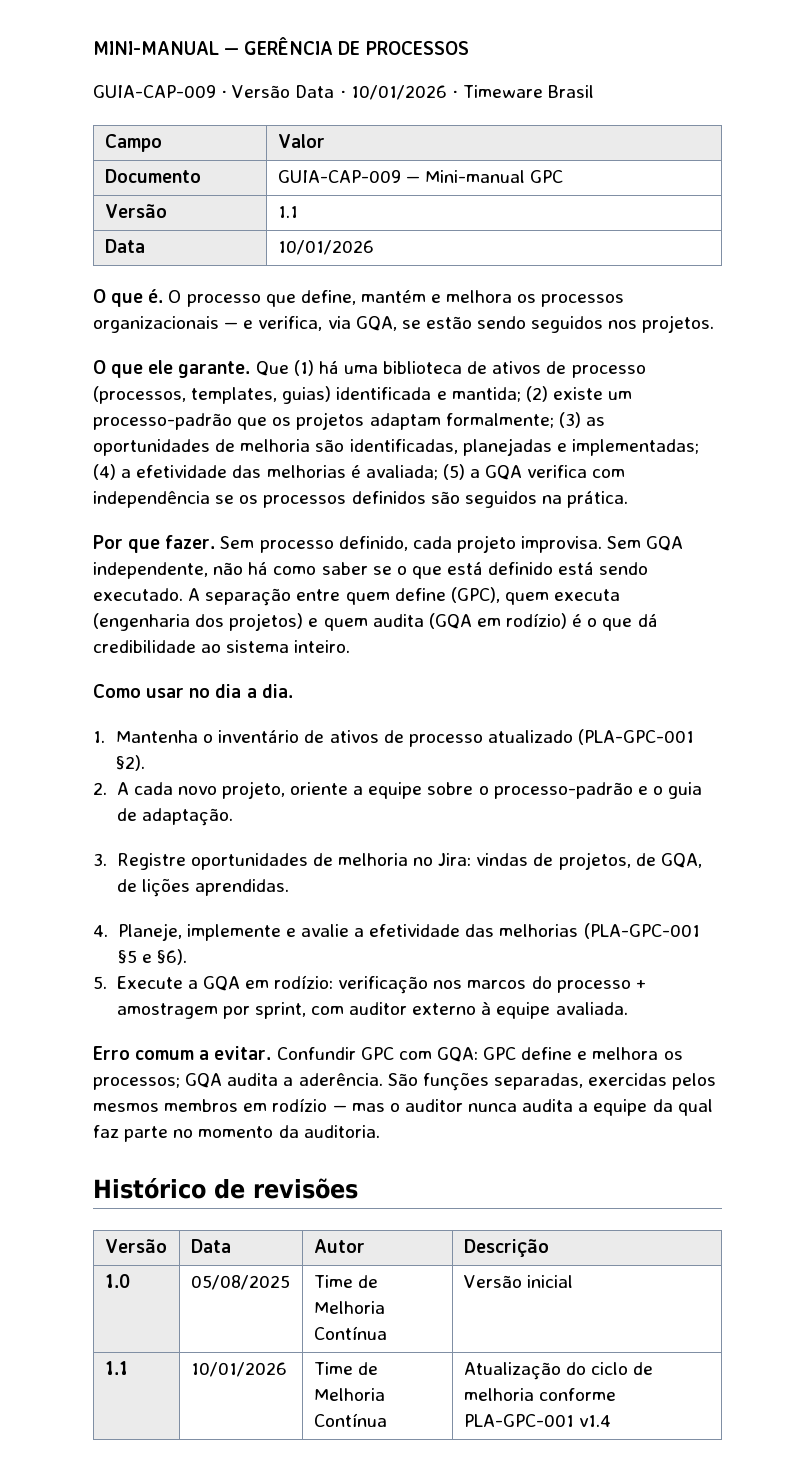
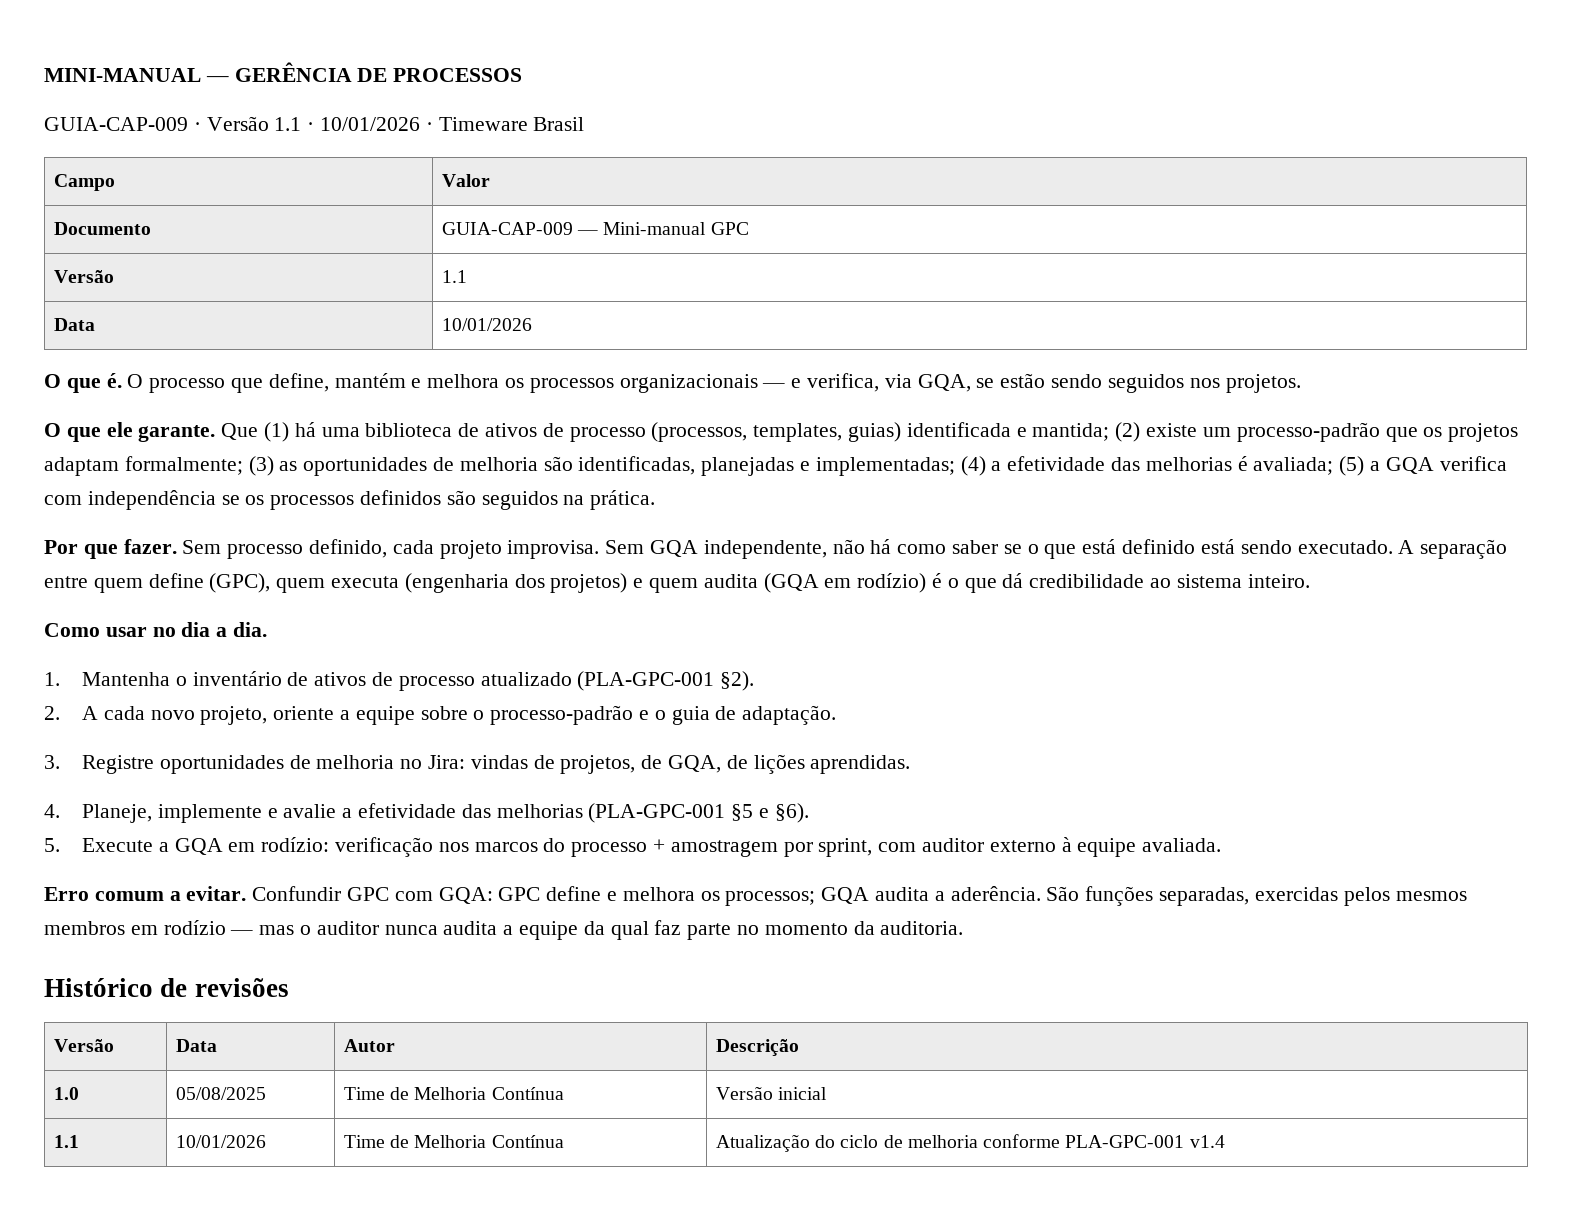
[295,85,335,98] Data -> [274,117,302,131] 1.1

